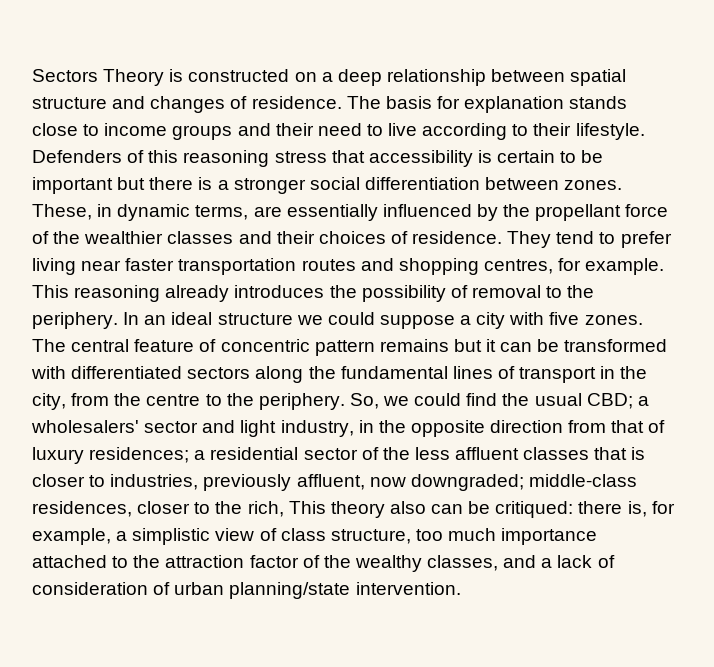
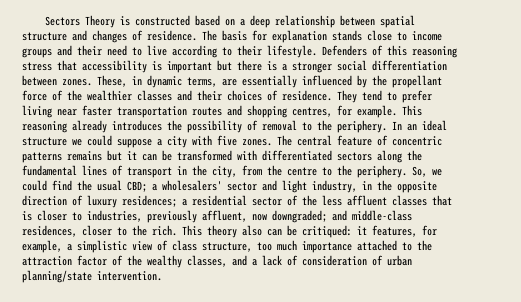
(290, 75) none -> [195,15,221,26] based
[497,150,604,163] certain to be -> (162, 66) none
[314,340,375,356] pattern -> [22,152,62,163] patterns
[568,420,645,433] from that -> (67, 200) none
(524, 482) none -> [332,210,347,221] and
[247,501,284,517] rich, -> [152,225,177,236] rich.
[578,501,647,517] there is, -> [357,225,417,237] it features,

